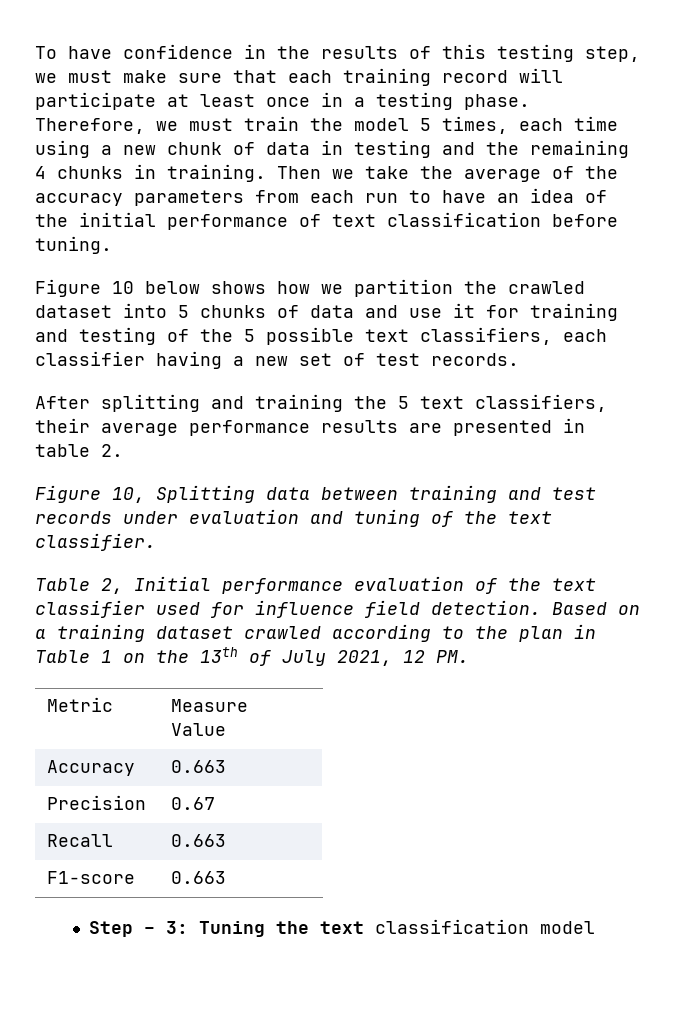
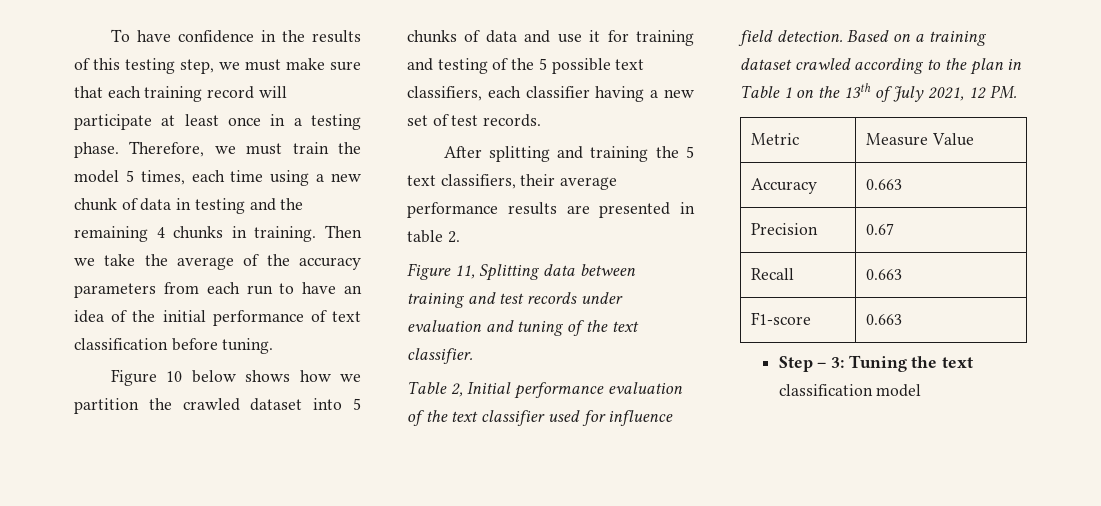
[112,487,145,503] 10, -> [454,265,475,279] 11,

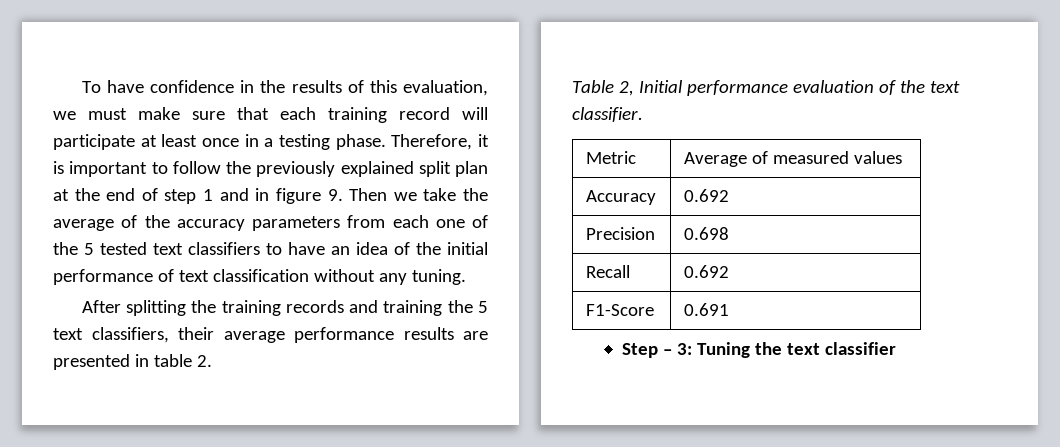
[125,58,214,74] testing step, -> [403,80,488,96] evaluation,
[214,142,361,155] [74,170,361,186] [74,198,304,214] [74,226,317,242] we must train the model 5 times, each time using a new chunk of data in testing and the remaining 4 chunks in training. -> [478,134,490,147] [53,161,488,177] [53,188,343,204] it is important to follow the previously explained split plan at the end of step 1 and in figure 9.
[246,285,273,295] run -> [435,215,488,228] [53,242,260,255] one of the 5 tested text classifiers
[171,338,218,351] before -> [313,269,407,285] without any
[110,369,361,386] [74,398,362,414] [407,30,694,46] [407,58,645,74] [407,86,694,102] [407,114,542,127] // Figure 10 below shows how we partition the crawled dataset into 5 chunks of data and use it for training and testing of the 5 possible text classifiers, each classifier having a new set of test records. -> (466, 277) none
(550, 154) none -> [191,300,344,316] the training records
[407,263,636,281] [407,292,623,308] [407,320,639,336] [407,348,473,364] // Figure 11, Splitting data between training and test records under evaluation and tuning of the text classifier. -> (212, 361) none
[481,410,674,426] [738,30,987,46] [740,58,1023,75] [740,83,1017,102] [751,133,800,145] [866,133,974,146] classifier used for influence field detection. Based on a training dataset crawled according to the plan in Table 1 on the 13th of July 2021, 12 PM. // Metric | Measure Value -> [572,107,643,122] [585,151,636,164] [683,151,902,167] classifier. // Metric | Average of measured values
[866,179,903,190] 0.663 -> [683,189,729,202] 0.692
[866,223,895,235] 0.67 -> [683,227,729,240] 0.698
[866,269,903,280] [751,312,812,325] [866,314,903,325] 0.663 // F1-score | 0.663 -> [683,265,729,278] [585,304,654,316] [683,303,729,316] 0.692 // F1-Score | 0.691
[778,384,922,397] classification model -> [825,342,897,355] classifier

